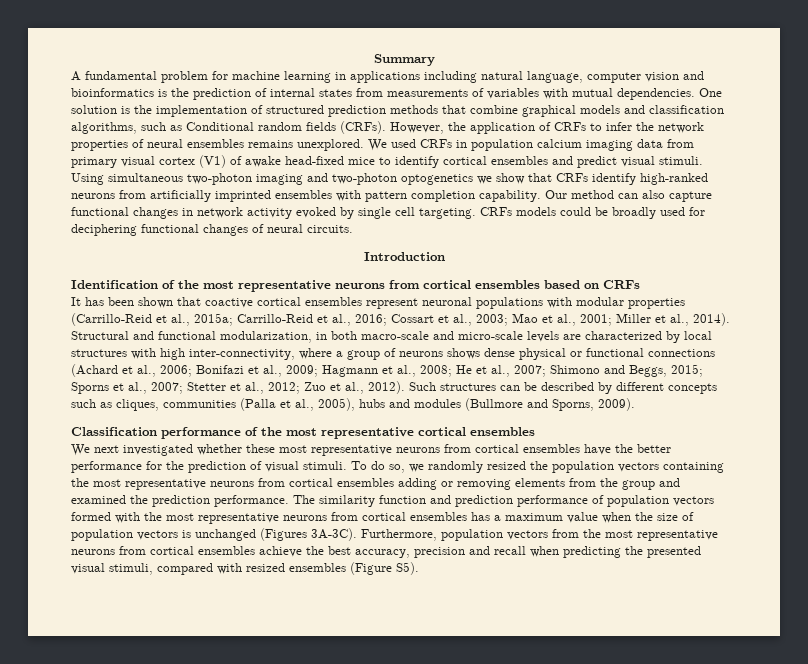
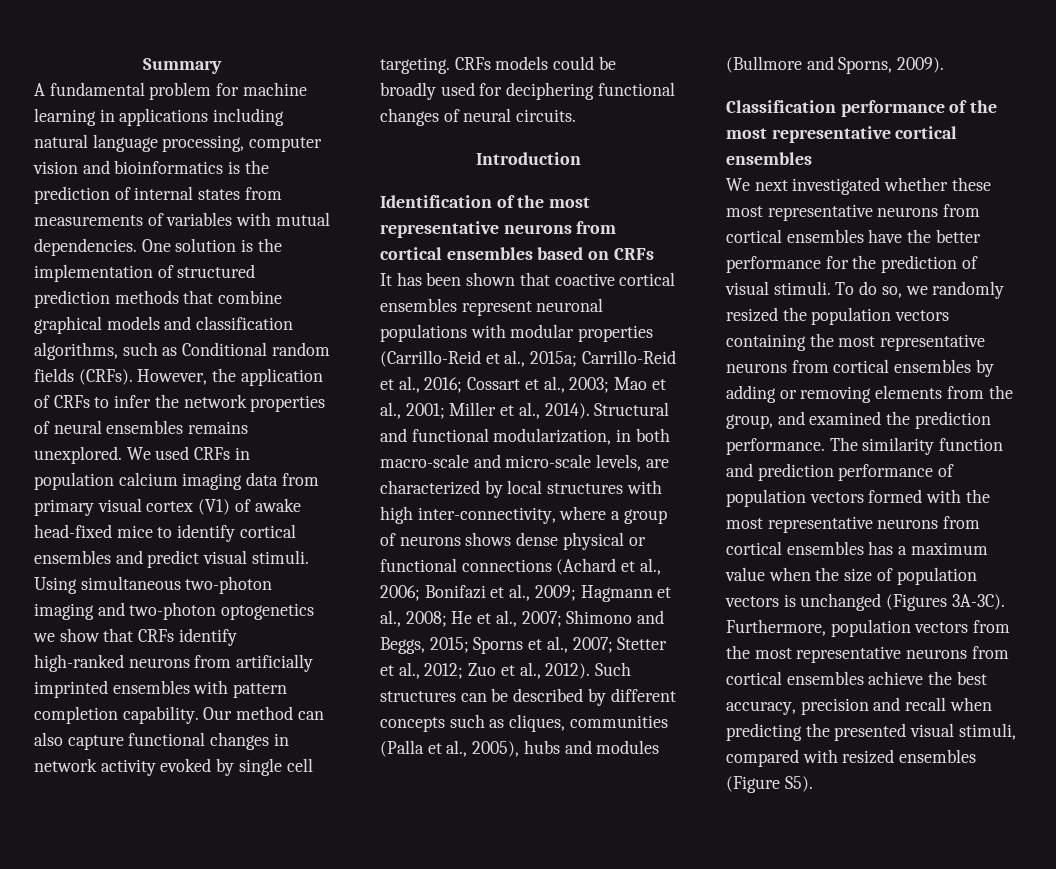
[527,71,583,83] language, -> [92,134,245,152] language processing,
[527,331,559,342] levels -> [596,454,642,471] levels,
(394, 482) none -> [975,359,994,377] by
[622,480,655,490] group -> [726,414,773,429] group,

